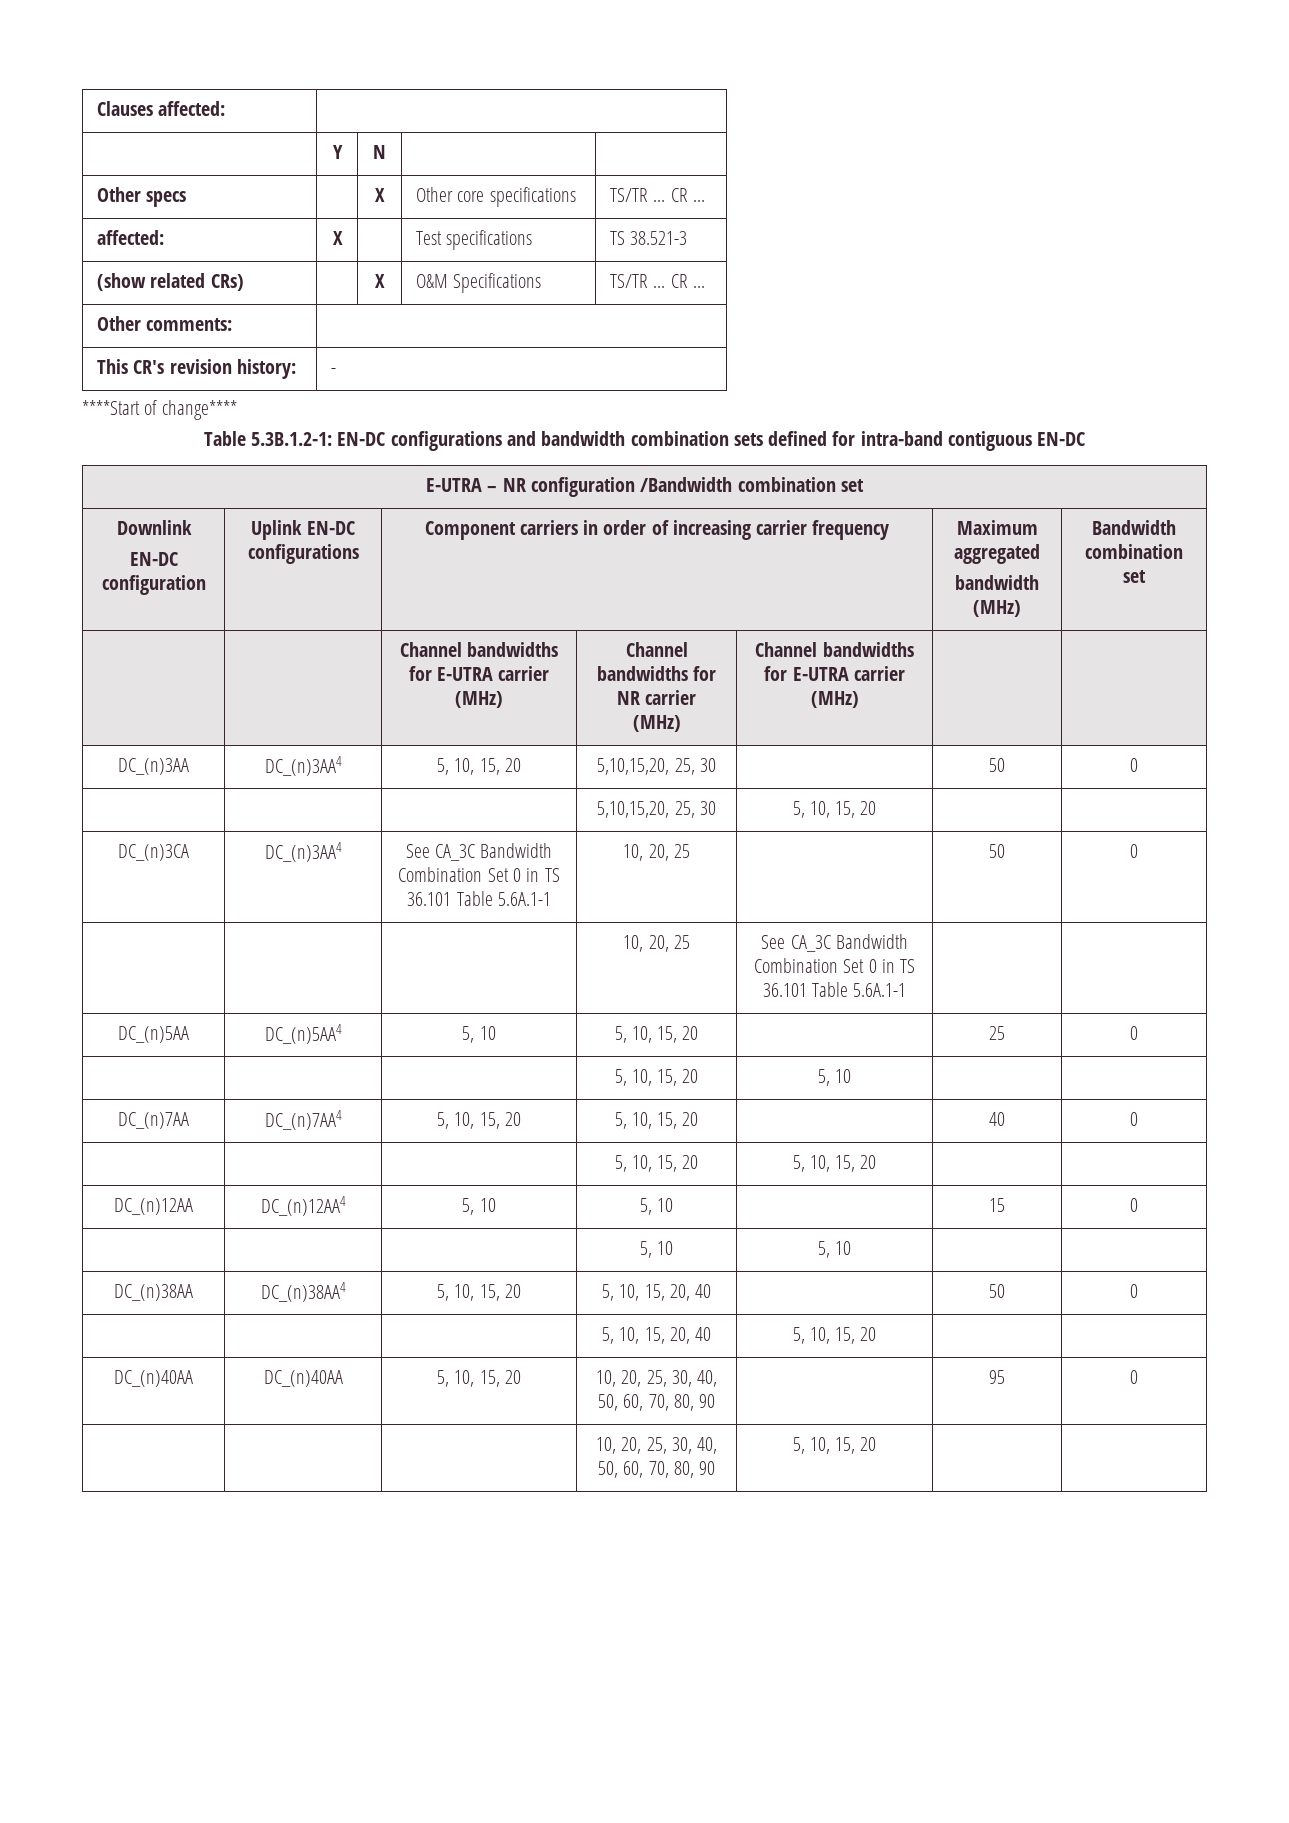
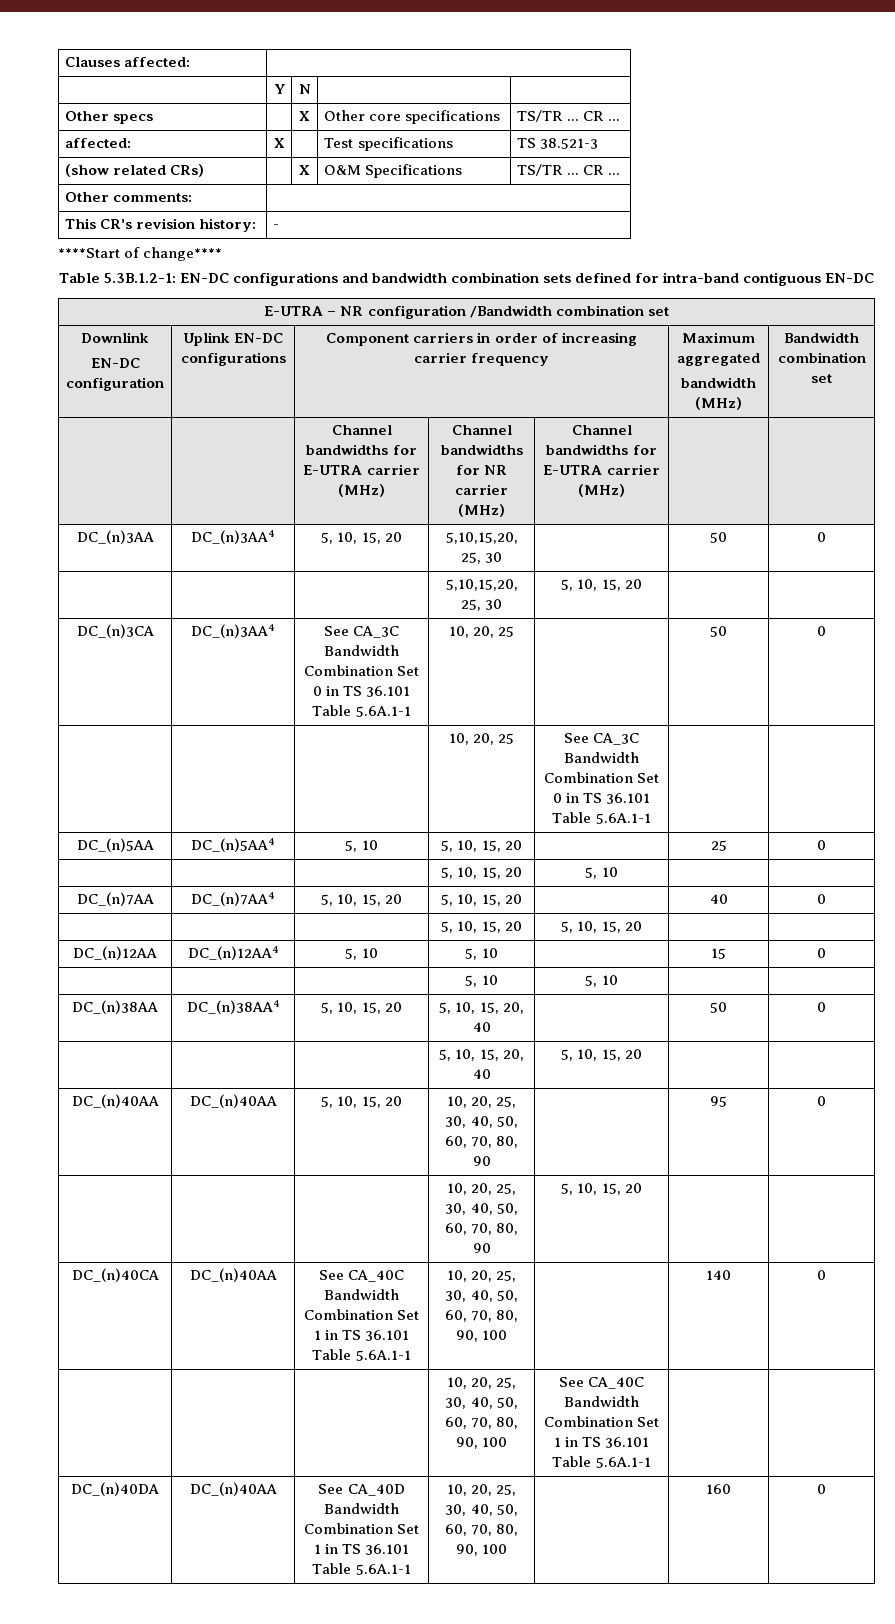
(877, 1444) none -> [71,1268,159,1282] [189,1268,277,1282] [318,1270,405,1282] [324,1289,399,1300] [303,1309,420,1320] [313,1330,410,1341] [312,1349,411,1361] [446,1270,517,1282] [445,1290,518,1302] [444,1310,519,1322] [455,1330,508,1342] [706,1270,731,1280] [817,1270,826,1280] [446,1377,517,1389] [445,1397,518,1409] [444,1417,519,1429] [455,1437,508,1449] [558,1377,645,1389] [564,1396,639,1407] [543,1416,660,1427] [553,1437,650,1448] [552,1456,651,1468] [71,1482,159,1496] [189,1482,277,1496] [318,1484,405,1496] [324,1503,399,1514] [303,1523,420,1534] [313,1544,410,1555] [312,1563,411,1575] [446,1484,517,1496] [445,1504,518,1516] [444,1524,519,1536] [455,1544,508,1556] [706,1484,731,1494] [817,1484,826,1494] // DC_(n)40CA | DC_(n)40AA | See CA_40C Bandwidth Combination Set 1 in TS 36.101 Table 5.6A.1-1 | 10, 20, 25, 30, 40, 50, 60, 70, 80, 90, 100 | | 140 | 0 // | | | 10, 20, 25, 30, 40, 50, 60, 70, 80, 90, 100 | See CA_40C Bandwidth Combination Set 1 in TS 36.101 Table 5.6A.1-1 | | // DC_(n)40DA | DC_(n)40AA | See CA_40D Bandwidth Combination Set 1 in TS 36.101 Table 5.6A.1-1 | 10, 20, 25, 30, 40, 50, 60, 70, 80, 90, 100 | | 160 | 0

